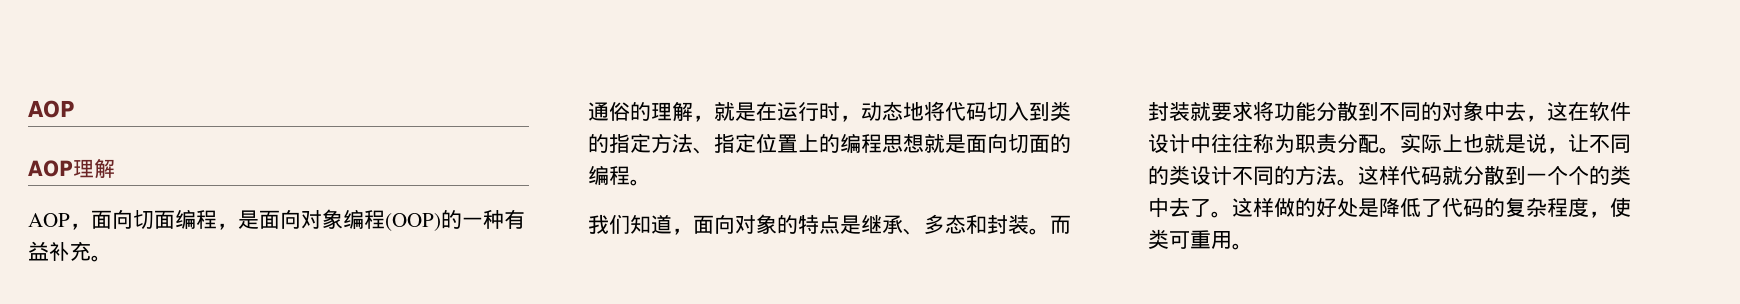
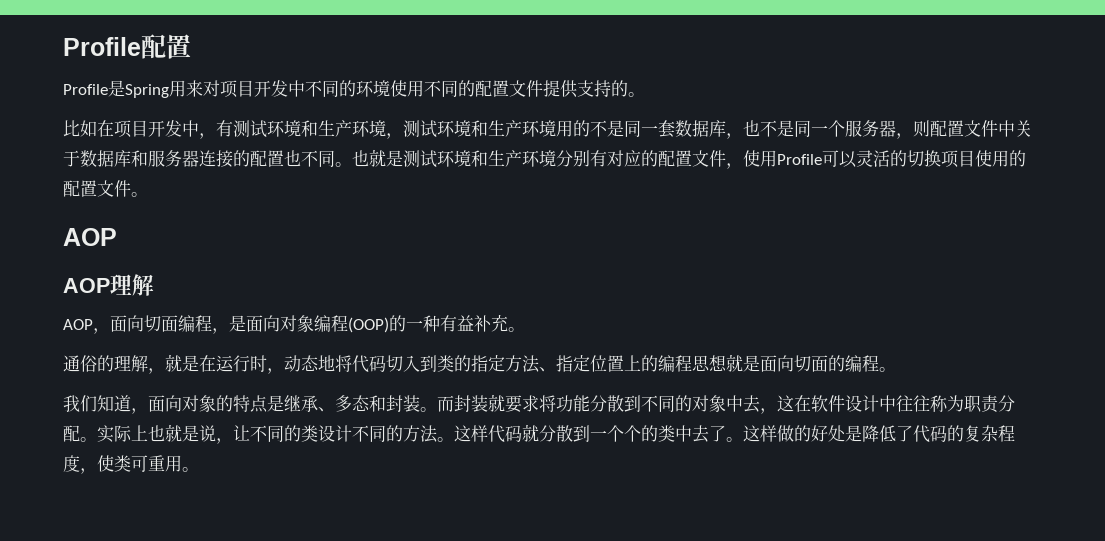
(28, 109) none -> [63,34,191,59] [63,80,645,98] [63,120,1032,139] [63,149,1026,169] [63,180,148,197] Profile配置 // Profile是Spring用来对项目开发中不同的环境使用不同的配置文件提供支持的。 // 比如在项目开发中，有测试环境和生产环境，测试环境和生产环境用的不是同一套数据库，也不是同一个服务器，则配置文件中关于数据库和服务器连接的配置也不同。也就是测试环境和生产环境分别有对应的配置文件，使用Profile可以灵活的切换项目使用的配置文件。 //

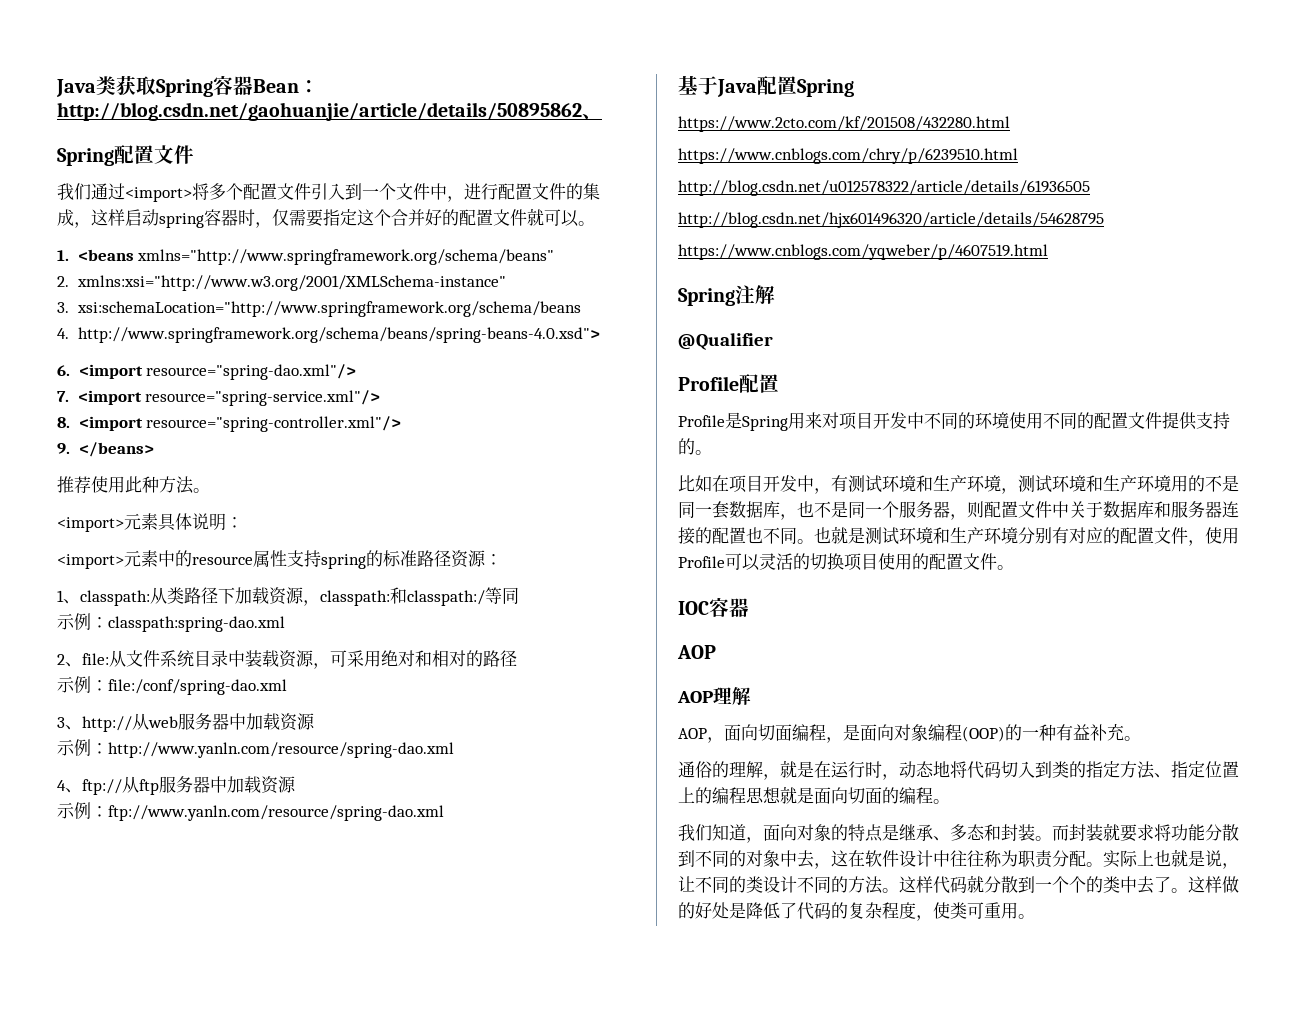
(63, 46) none -> [56,75,319,97] [57,102,602,121] [57,145,194,166] [57,183,600,202] [57,208,595,228] [57,249,555,265] [57,275,506,291] [57,301,581,317] [57,327,600,343] [57,364,357,380] [57,390,381,406] [57,416,402,432] [57,442,154,457] [57,476,210,494] [57,513,243,532] [57,550,502,569] [57,587,519,606] [57,613,285,632] [57,650,517,669] [57,676,287,695] [57,713,315,732] [57,739,454,758] [57,776,296,795] [57,802,444,821] [678,75,854,97] [678,116,1010,132] [678,148,1018,164] [678,180,1090,196] [678,212,1104,228] [678,244,1048,260] [678,285,775,306] [678,333,773,350] Java类获取Spring容器Bean：http://blog.csdn.net/gaohuanjie/article/details/50895862、 // Spring配置文件 // 我们通过<import>将多个配置文件引入到一个文件中，进行配置文件的集成，这样启动spring容器时，仅需要指定这个合并好的配置文件就可以。 // 1. <beans xmlns="http://www.springframework.org/schema/beans" // 2. xmlns:xsi="http://www.w3.org/2001/XMLSchema-instance" // 3. xsi:schemaLocation="http://www.springframework.org/schema/beans // 4. http://www.springframework.org/schema/beans/spring-beans-4.0.xsd"> // 6. <import resource="spring-dao.xml"/> // 7. <import resource="spring-service.xml"/> // 8. <import resource="spring-controller.xml"/> // 9. </beans> // 推荐使用此种方法。 // <import>元素具体说明： // <import>元素中的resource属性支持spring的标准路径资源： // 1、classpath:从类路径下加载资源，classpath:和classpath:/等同 // 示例：classpath:spring-dao.xml // 2、file:从文件系统目录中装载资源，可采用绝对和相对的路径 // 示例：file:/conf/spring-dao.xml // 3、http://从web服务器中加载资源 // 示例：http://www.yanln.com/resource/spring-dao.xml // 4、ftp://从ftp服务器中加载资源 // 示例：ftp://www.yanln.com/resource/spring-dao.xml // 基于Java配置Spring // https://www.2cto.com/kf/201508/432280.html // https://www.cnblogs.com/chry/p/6239510.html // http://blog.csdn.net/u012578322/article/details/61936505 // http://blog.csdn.net/hjx601496320/article/details/54628795 // https://www.cnblogs.com/yqweber/p/4607519.html // Spring注解 // @Qualifier //
(148, 194) none -> [678,597,749,617] // IOC容器

